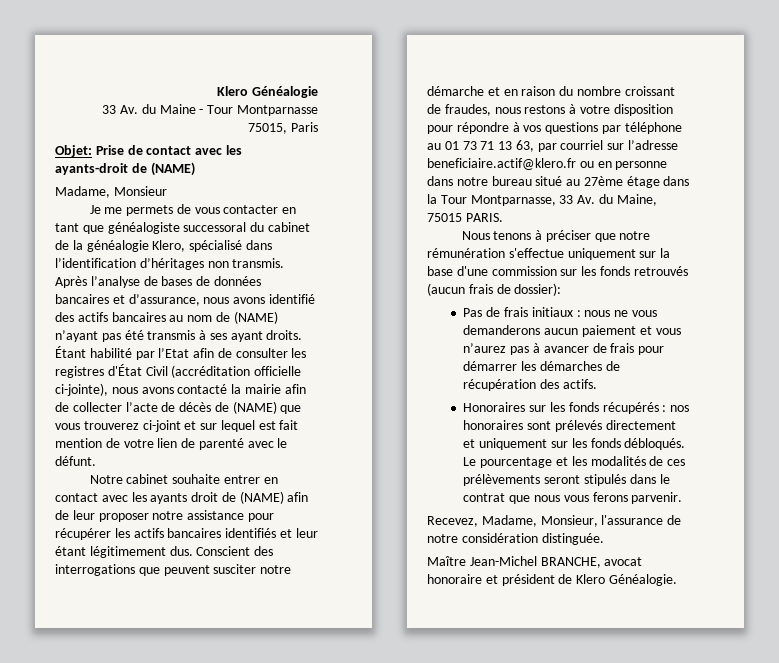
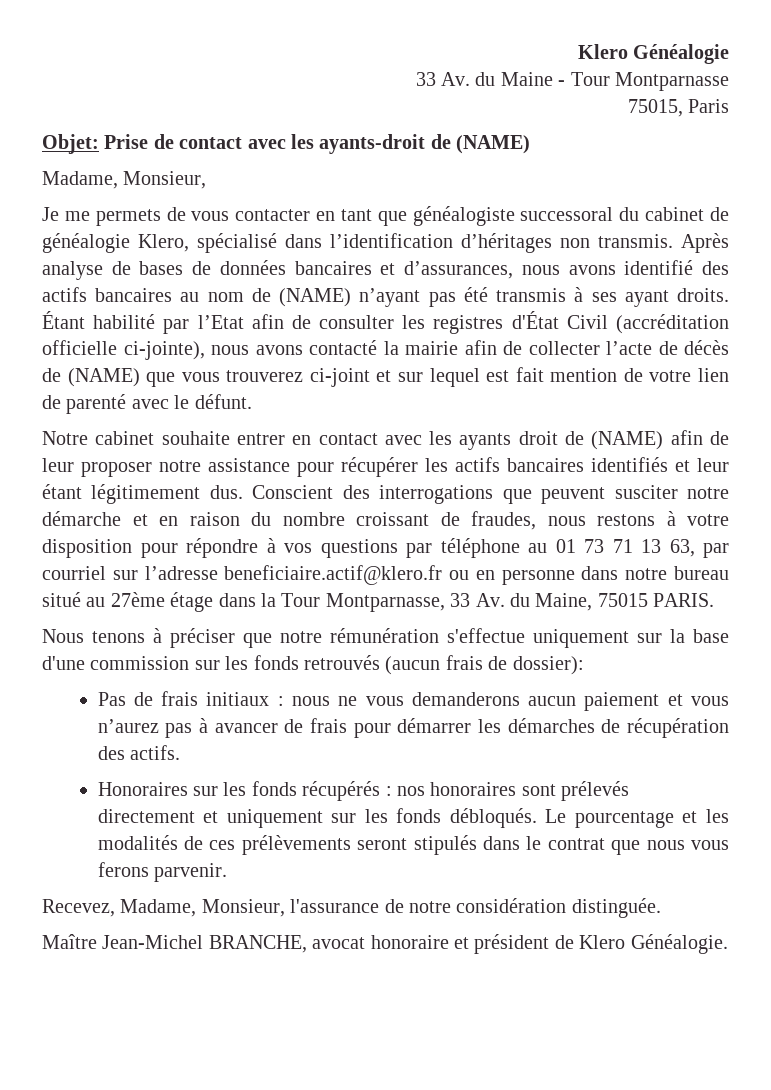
[113,186,167,196] Monsieur -> [123,171,207,189] Monsieur,
[72,240,83,250] la -> (729, 214) none
[90,276,140,288] l’analyse -> [42,261,103,280] analyse
[128,294,200,306] d’assurance, -> [404,261,514,279] d’assurances,

